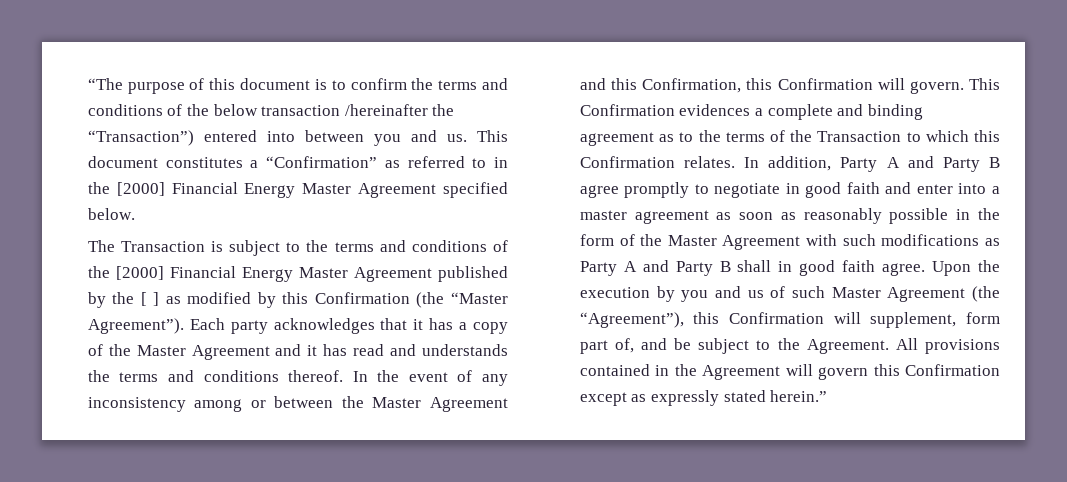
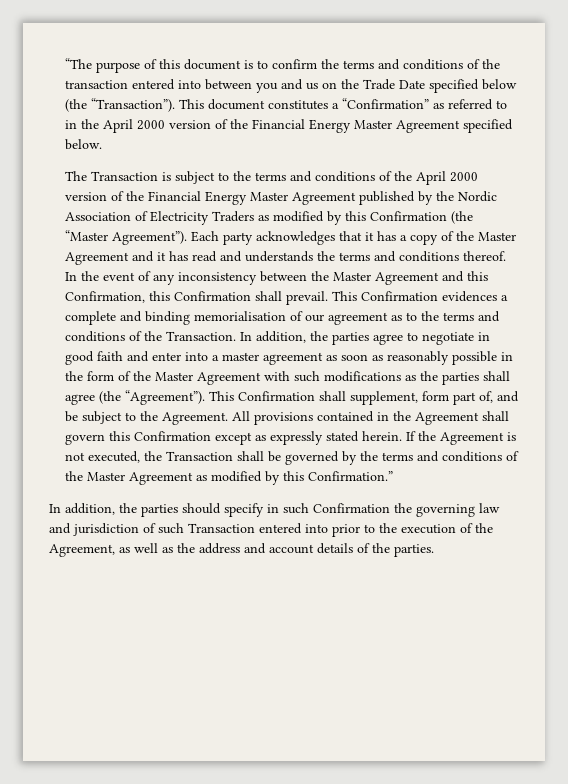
[213,104,455,116] [87,130,194,146] below transaction /hereinafter the “Transaction”) -> [64,80,128,89] transaction
[446,134,467,142] us. -> [305,79,517,93] [64,98,175,112] us on the Trade Date specified below (the “Transaction”).
[116,182,165,196] [2000] -> [102,119,248,133] April 2000 version of the
[115,266,164,280] [2000] -> [415,171,478,185] [64,191,144,201] April 2000 version of the
[140,292,160,306] [ ] -> [457,191,497,202] [64,211,254,225] Nordic Association of Electricity Traders
[194,399,266,412] among or -> (257, 278) none
[877,78,964,94] will govern. -> [254,291,328,305] shall prevail.
(923, 112) none -> [193,311,324,322] memorialisation of our
[769,130,1000,142] [579,156,1000,172] [579,182,690,198] of the Transaction to which this Confirmation relates. In addition, Party A and Party B agree promptly -> [477,311,500,322] [64,331,403,345] and conditions of the Transaction. In addition, the parties agree
[579,260,1000,276] [579,286,1000,302] [579,312,861,328] Party A and Party B shall in good faith agree. Upon the execution by you and us of such Master Agreement (the “Agreement”), this Confirmation will -> [419,371,510,385] [64,390,346,405] the parties shall agree (the “Agreement”). This Confirmation shall
[785,364,813,376] will -> [481,411,509,421] shall
[770,390,828,402] herein.” -> [361,431,516,445] [64,451,519,465] [64,471,393,485] [49,503,500,517] [49,523,493,537] [49,543,434,557] herein. If the Agreement is not executed, the Transaction shall be governed by the terms and conditions of the Master Agreement as modified by this Confirmation.” // In addition, the parties should specify in such Confirmation the governing law and jurisdiction of such Transaction entered into prior to the execution of the Agreement, as well as the address and account details of the parties.

